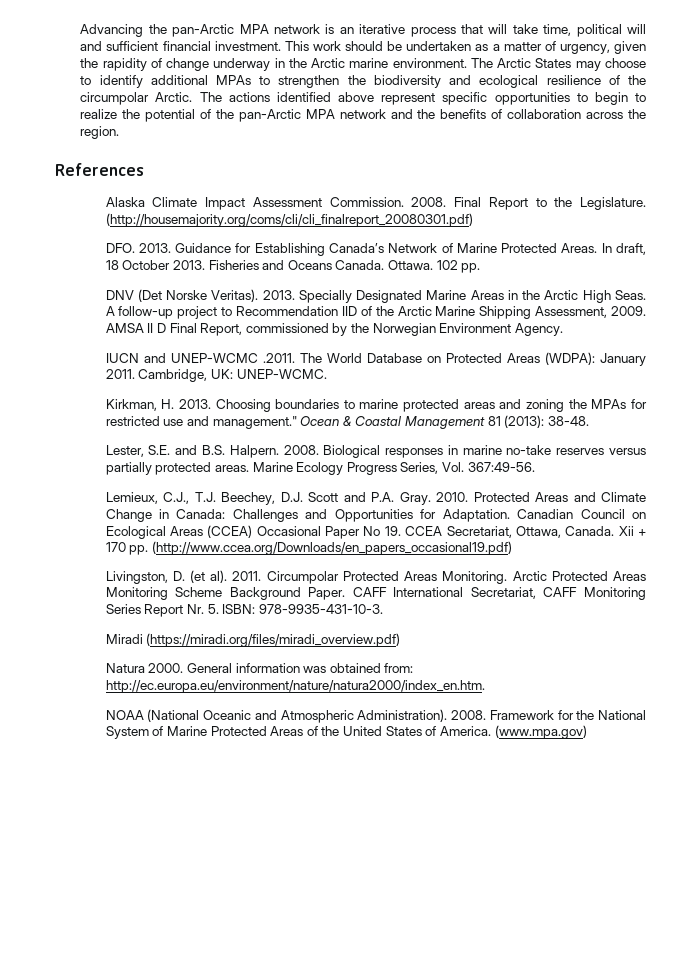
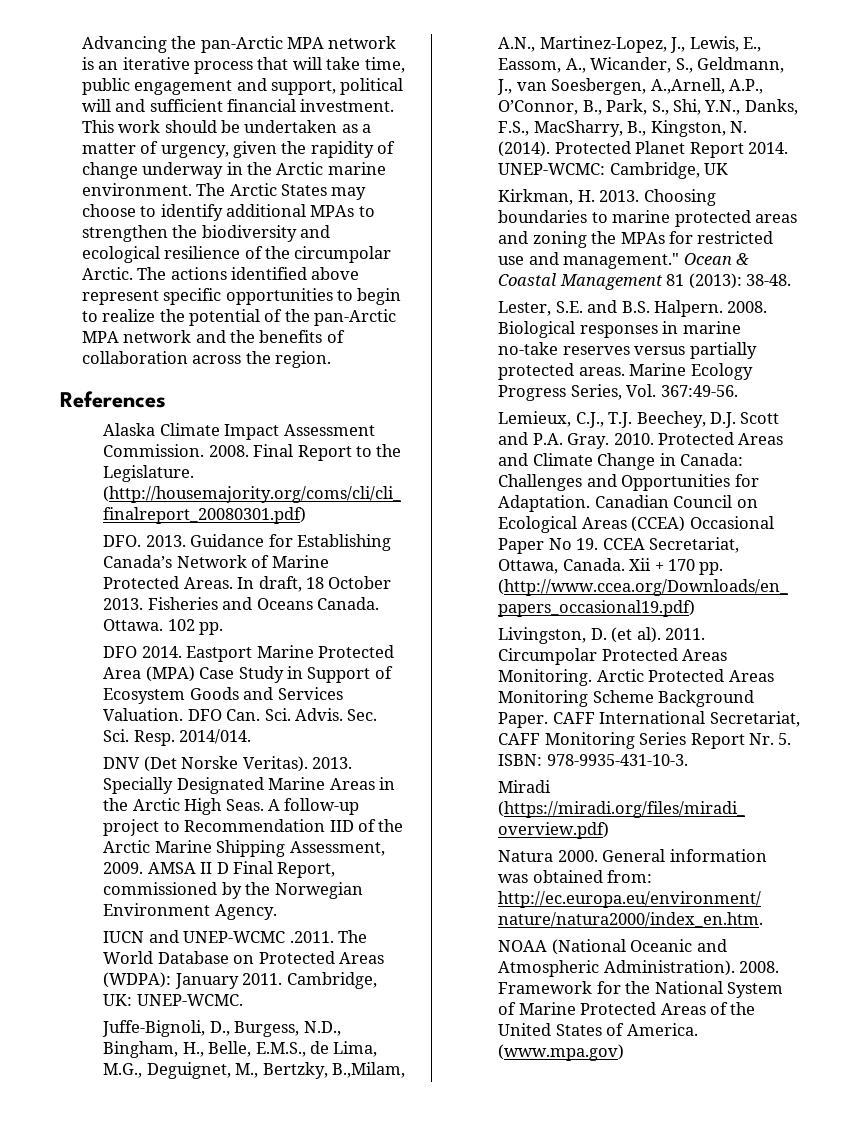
(572, 30) none -> [81,78,336,95] public engagement and support,
(481, 268) none -> [103,645,395,662] [103,666,393,683] [103,687,343,704] [103,708,378,721] [103,729,252,746] // DFO 2014. Eastport Marine Protected Area (MPA) Case Study in Support of Ecosystem Goods and Services Valuation. DFO Can. Sci. Advis. Sec. Sci. Resp. 2014/014.
(327, 374) none -> [102,1020,341,1037] [103,1041,378,1058] [103,1062,406,1079] [498,36,762,53] [498,57,785,73] [497,78,764,95] [498,99,798,115] [498,120,748,137] [498,141,789,158] [498,162,729,179] // Juffe-Bignoli, D., Burgess, N.D., Bingham, H., Belle, E.M.S., de Lima, M.G., Deguignet, M., Bertzky, B.,Milam, A.N., Martinez-Lopez, J., Lewis, E., Eassom, A., Wicander, S., Geldmann, J., van Soesbergen, A.,Arnell, A.P., O’Connor, B., Park, S., Shi, Y.N., Danks, F.S., MacSharry, B., Kingston, N. (2014). Protected Planet Report 2014. UNEP-WCMC: Cambridge, UK

